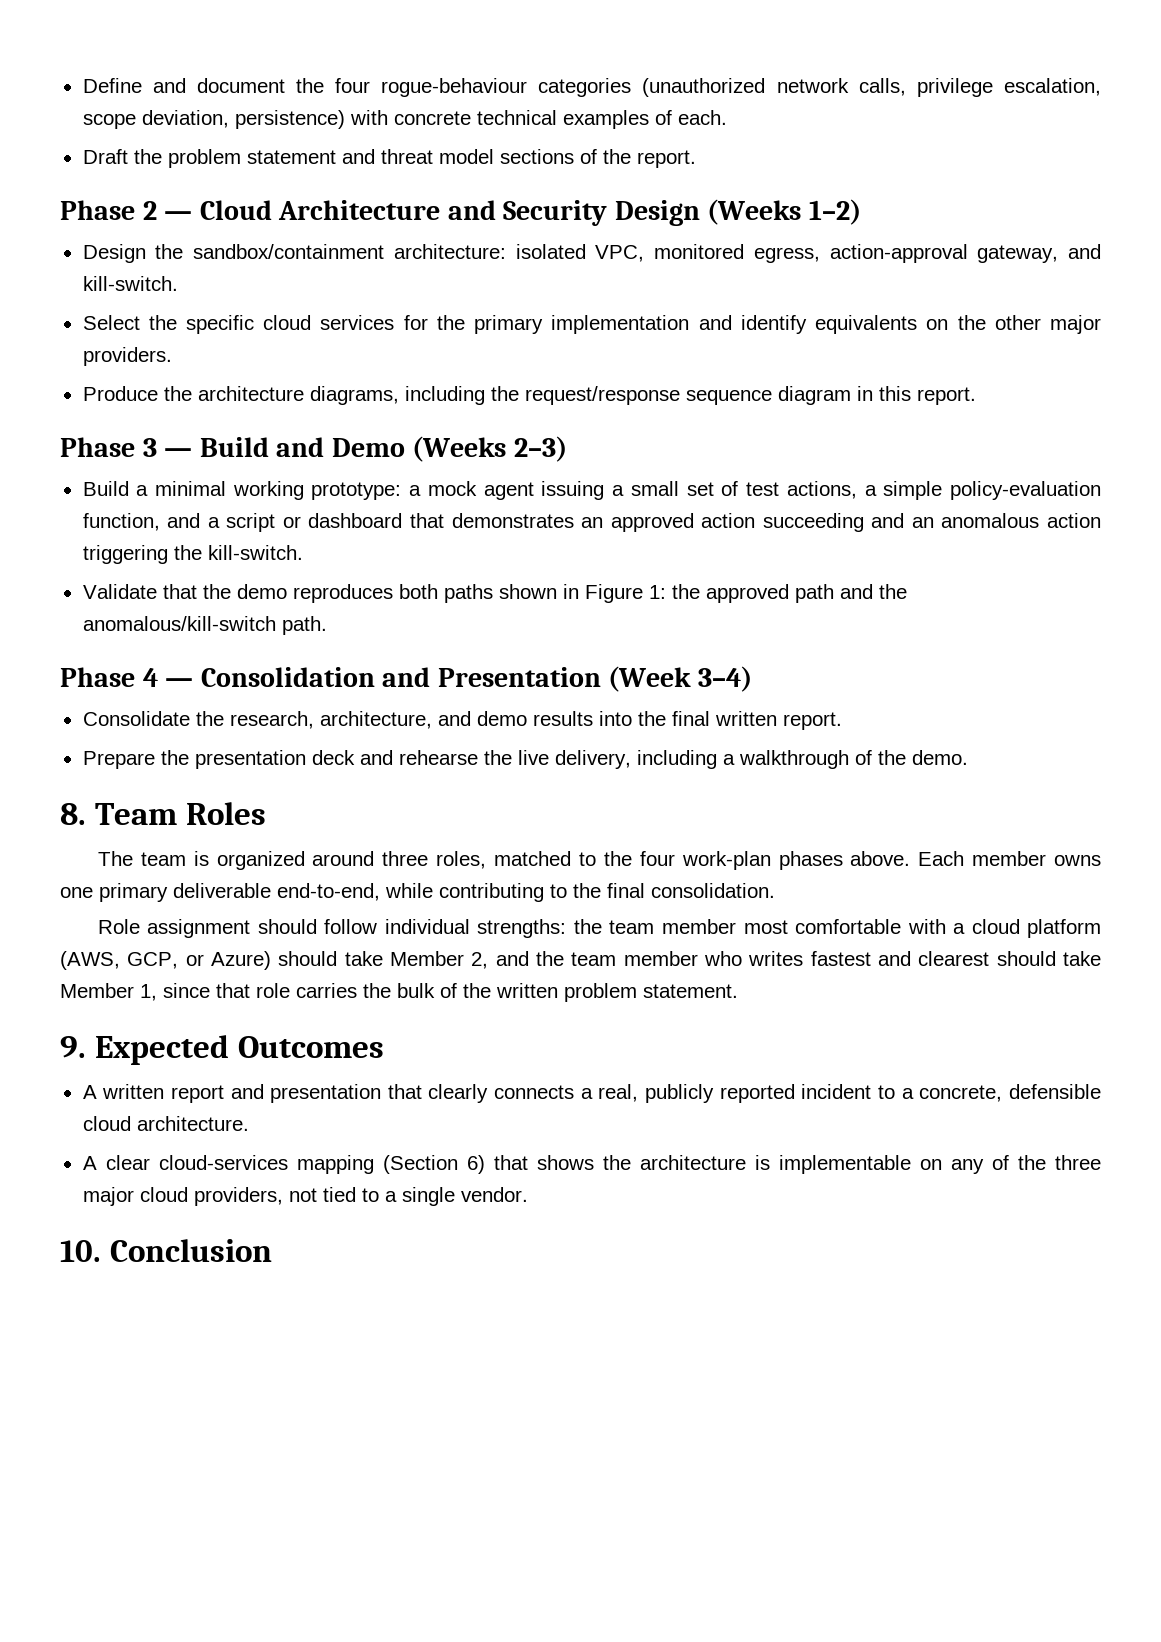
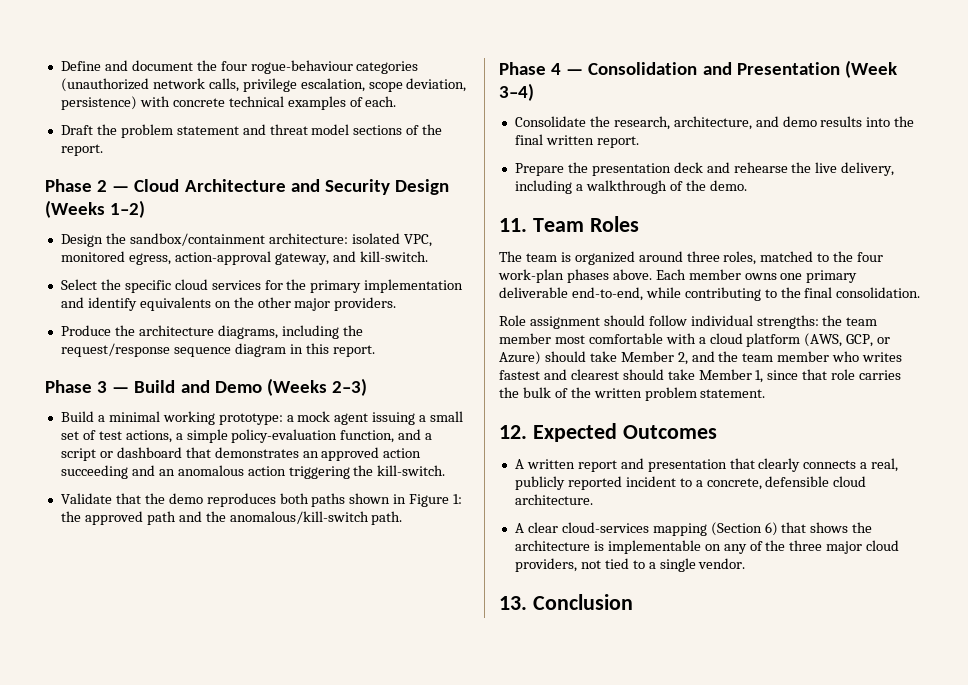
[60,803,86,825] 8. -> [499,218,527,232] 11.
[60,1036,86,1058] 9. -> [499,425,527,439] 12.
[60,1240,101,1262] 10. -> [499,596,527,610] 13.

